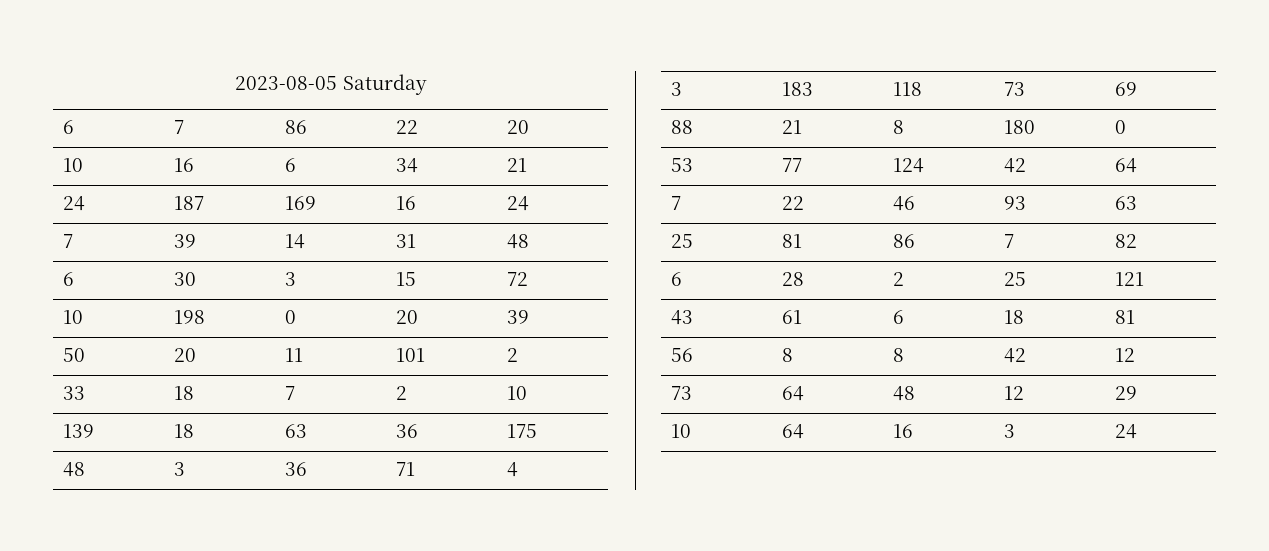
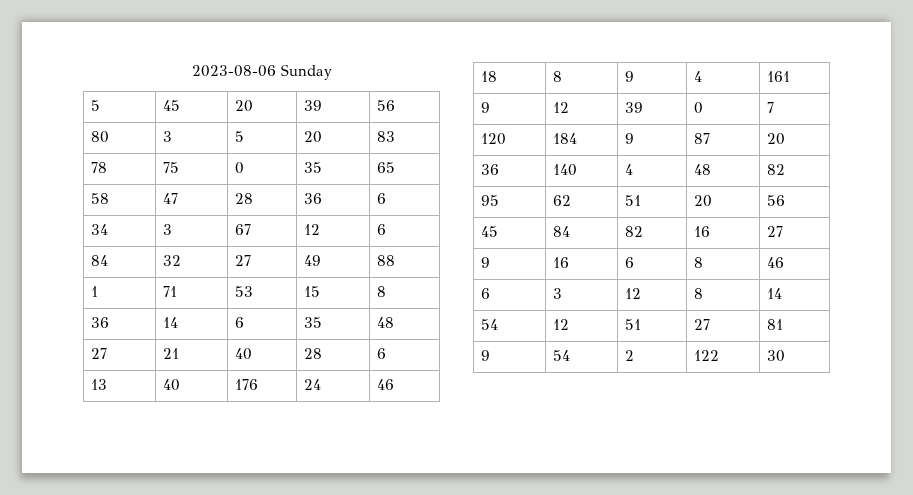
[235,74,427,95] [62,120,74,134] [173,120,184,134] [284,120,307,134] [395,120,418,134] [506,120,529,134] [62,158,83,172] [173,158,194,172] [284,158,296,172] [395,158,418,173] [506,158,527,172] [62,196,85,211] [173,196,204,210] [284,196,316,210] [395,196,416,210] [506,196,529,211] [62,234,73,248] [173,234,196,248] [284,234,305,249] [395,234,416,248] [506,234,529,249] [62,272,74,286] [173,272,196,286] [284,272,296,286] [395,272,416,286] [506,272,528,286] [62,310,83,324] [173,310,205,324] [284,310,296,324] [395,310,418,324] [506,310,529,324] [62,348,85,362] [173,348,196,362] [284,348,303,362] [395,348,425,362] [506,348,518,362] [62,386,85,400] [173,386,194,400] [284,386,295,400] [395,386,407,400] [506,386,527,400] [62,424,94,438] [173,424,194,438] [284,424,307,438] [395,424,418,438] [506,424,537,438] [62,462,85,477] [173,462,185,476] [284,462,307,476] [395,462,415,476] [506,462,518,477] [670,82,682,96] [781,82,813,96] [892,82,922,96] [1003,82,1025,96] [1114,82,1137,96] [670,120,693,134] [781,120,802,134] [892,120,904,134] [1003,120,1035,134] [1114,120,1126,134] [670,158,693,172] [781,158,802,172] [892,158,924,173] [1003,158,1026,173] [1114,158,1137,173] [670,196,681,210] [781,196,804,210] [892,196,915,211] [1003,196,1026,210] [1114,196,1137,210] [670,234,693,248] [781,234,802,248] [892,234,915,248] [1003,234,1014,248] [1114,234,1137,248] [670,272,682,286] [781,272,804,286] [892,272,904,286] [1003,272,1026,286] [1114,272,1144,286] [670,310,693,325] [781,310,802,324] [892,310,904,324] [1003,310,1024,324] [1114,310,1135,324] [670,348,693,362] [781,348,793,362] [892,348,904,362] [1003,348,1026,363] [1114,348,1135,362] [670,386,692,400] [781,386,804,401] [892,386,915,401] [1003,386,1024,400] [1114,386,1137,400] [670,424,691,438] [781,424,804,439] [892,424,913,438] [1003,424,1015,438] [1114,424,1137,439] 2023-08-05 Saturday // 6 | 7 | 86 | 22 | 20 // 10 | 16 | 6 | 34 | 21 // 24 | 187 | 169 | 16 | 24 // 7 | 39 | 14 | 31 | 48 // 6 | 30 | 3 | 15 | 72 // 10 | 198 | 0 | 20 | 39 // 50 | 20 | 11 | 101 | 2 // 33 | 18 | 7 | 2 | 10 // 139 | 18 | 63 | 36 | 175 // 48 | 3 | 36 | 71 | 4 // 3 | 183 | 118 | 73 | 69 // 88 | 21 | 8 | 180 | 0 // 53 | 77 | 124 | 42 | 64 // 7 | 22 | 46 | 93 | 63 // 25 | 81 | 86 | 7 | 82 // 6 | 28 | 2 | 25 | 121 // 43 | 61 | 6 | 18 | 81 // 56 | 8 | 8 | 42 | 12 // 73 | 64 | 48 | 12 | 29 // 10 | 64 | 16 | 3 | 24 -> [191,64,332,80] [90,100,100,111] [162,100,180,111] [234,100,253,112] [303,100,322,111] [376,100,395,111] [90,131,109,143] [162,131,172,142] [234,131,244,142] [303,131,322,143] [376,131,395,142] [90,162,107,173] [162,162,179,173] [234,162,244,174] [303,162,322,173] [376,162,395,173] [90,193,109,204] [162,193,178,204] [234,193,253,204] [303,193,322,204] [376,193,386,204] [90,224,108,235] [162,224,172,235] [234,224,251,235] [303,224,320,235] [376,224,386,235] [90,255,108,266] [162,255,181,266] [234,255,251,266] [303,255,321,266] [376,255,395,266] [90,286,98,297] [162,286,177,297] [234,286,253,297] [303,286,320,297] [376,286,386,297] [90,317,109,328] [162,317,178,328] [234,317,244,328] [303,317,322,328] [376,317,394,328] [90,348,107,359] [162,348,179,359] [234,348,252,360] [303,348,322,359] [376,348,386,359] [90,379,107,390] [162,379,180,391] [234,379,258,390] [303,379,321,390] [376,379,394,390] [480,71,497,82] [552,71,562,82] [624,71,634,82] [693,71,702,82] [766,71,790,82] [480,102,490,113] [552,102,569,113] [624,102,643,113] [693,102,703,114] [766,102,774,113] [480,133,506,145] [552,133,577,144] [624,133,634,144] [693,133,710,144] [766,133,785,145] [480,164,499,175] [552,164,577,176] [624,164,633,175] [693,164,711,175] [766,164,785,175] [480,195,499,206] [552,195,571,206] [624,195,641,206] [693,195,712,207] [766,195,785,206] [480,226,498,237] [552,226,570,237] [624,226,643,237] [693,226,710,237] [766,226,783,237] [480,257,490,268] [552,257,569,268] [624,257,634,268] [693,257,703,268] [766,257,784,268] [480,288,490,299] [552,288,562,299] [624,288,641,299] [693,288,703,299] [766,288,782,299] [480,319,498,330] [552,319,569,330] [624,319,641,330] [693,319,710,330] [766,319,783,330] [480,350,490,361] [552,350,570,361] [624,350,634,361] [693,350,719,361] [766,350,785,362] 2023-08-06 Sunday // 5 | 45 | 20 | 39 | 56 // 80 | 3 | 5 | 20 | 83 // 78 | 75 | 0 | 35 | 65 // 58 | 47 | 28 | 36 | 6 // 34 | 3 | 67 | 12 | 6 // 84 | 32 | 27 | 49 | 88 // 1 | 71 | 53 | 15 | 8 // 36 | 14 | 6 | 35 | 48 // 27 | 21 | 40 | 28 | 6 // 13 | 40 | 176 | 24 | 46 // 18 | 8 | 9 | 4 | 161 // 9 | 12 | 39 | 0 | 7 // 120 | 184 | 9 | 87 | 20 // 36 | 140 | 4 | 48 | 82 // 95 | 62 | 51 | 20 | 56 // 45 | 84 | 82 | 16 | 27 // 9 | 16 | 6 | 8 | 46 // 6 | 3 | 12 | 8 | 14 // 54 | 12 | 51 | 27 | 81 // 9 | 54 | 2 | 122 | 30

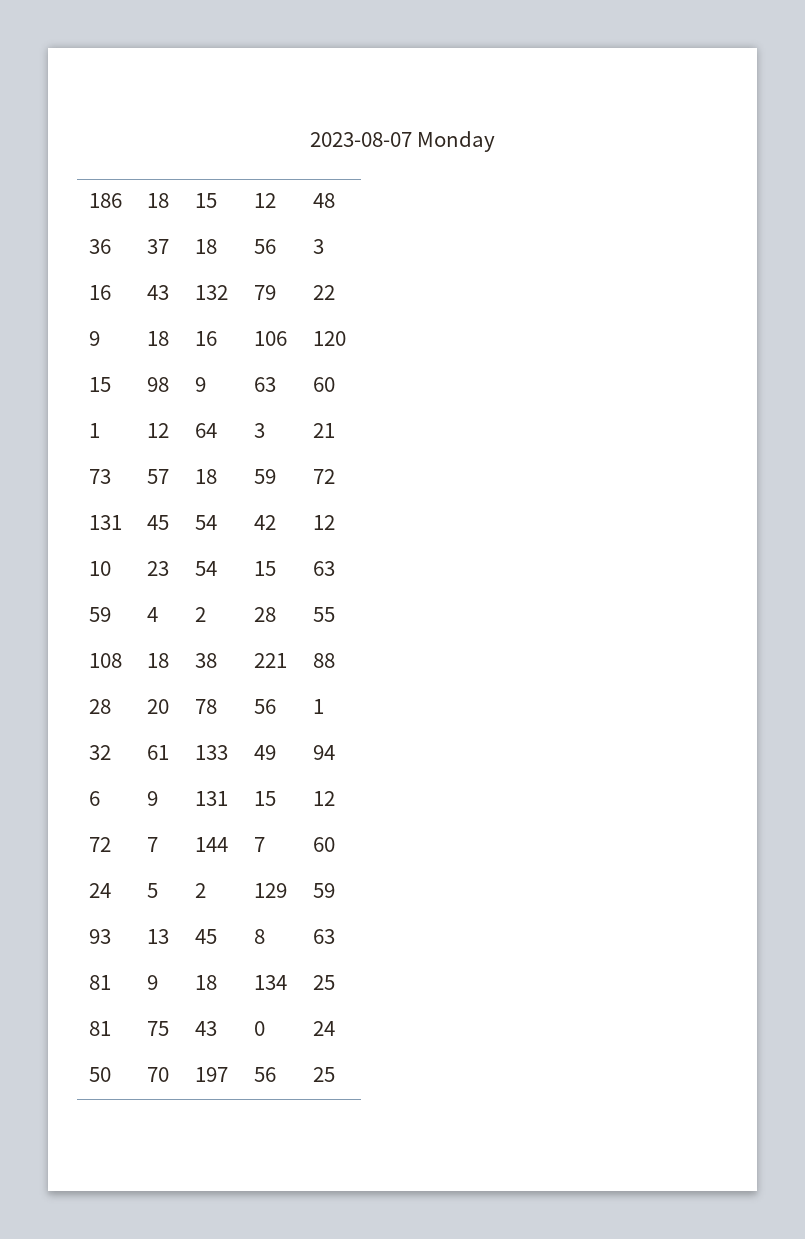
[191,64,332,80] [90,100,100,111] [162,100,180,111] [234,100,253,112] [303,100,322,111] [376,100,395,111] [90,131,109,143] [162,131,172,142] [234,131,244,142] [303,131,322,143] [376,131,395,142] [90,162,107,173] [162,162,179,173] [234,162,244,174] [303,162,322,173] [376,162,395,173] [90,193,109,204] [162,193,178,204] [234,193,253,204] [303,193,322,204] [376,193,386,204] [90,224,108,235] [162,224,172,235] [234,224,251,235] [303,224,320,235] [376,224,386,235] [90,255,108,266] [162,255,181,266] [234,255,251,266] [303,255,321,266] [376,255,395,266] [90,286,98,297] [162,286,177,297] [234,286,253,297] [303,286,320,297] [376,286,386,297] [90,317,109,328] [162,317,178,328] [234,317,244,328] [303,317,322,328] [376,317,394,328] [90,348,107,359] [162,348,179,359] [234,348,252,360] [303,348,322,359] [376,348,386,359] [90,379,107,390] [162,379,180,391] [234,379,258,390] [303,379,321,390] [376,379,394,390] [480,71,497,82] [552,71,562,82] [624,71,634,82] [693,71,702,82] [766,71,790,82] [480,102,490,113] [552,102,569,113] [624,102,643,113] [693,102,703,114] [766,102,774,113] [480,133,506,145] [552,133,577,144] [624,133,634,144] [693,133,710,144] [766,133,785,145] [480,164,499,175] [552,164,577,176] [624,164,633,175] [693,164,711,175] [766,164,785,175] [480,195,499,206] [552,195,571,206] [624,195,641,206] [693,195,712,207] [766,195,785,206] [480,226,498,237] [552,226,570,237] [624,226,643,237] [693,226,710,237] [766,226,783,237] [480,257,490,268] [552,257,569,268] [624,257,634,268] [693,257,703,268] [766,257,784,268] [480,288,490,299] [552,288,562,299] [624,288,641,299] [693,288,703,299] [766,288,782,299] [480,319,498,330] [552,319,569,330] [624,319,641,330] [693,319,710,330] [766,319,783,330] [480,350,490,361] [552,350,570,361] [624,350,634,361] [693,350,719,361] [766,350,785,362] 2023-08-06 Sunday // 5 | 45 | 20 | 39 | 56 // 80 | 3 | 5 | 20 | 83 // 78 | 75 | 0 | 35 | 65 // 58 | 47 | 28 | 36 | 6 // 34 | 3 | 67 | 12 | 6 // 84 | 32 | 27 | 49 | 88 // 1 | 71 | 53 | 15 | 8 // 36 | 14 | 6 | 35 | 48 // 27 | 21 | 40 | 28 | 6 // 13 | 40 | 176 | 24 | 46 // 18 | 8 | 9 | 4 | 161 // 9 | 12 | 39 | 0 | 7 // 120 | 184 | 9 | 87 | 20 // 36 | 140 | 4 | 48 | 82 // 95 | 62 | 51 | 20 | 56 // 45 | 84 | 82 | 16 | 27 // 9 | 16 | 6 | 8 | 46 // 6 | 3 | 12 | 8 | 14 // 54 | 12 | 51 | 27 | 81 // 9 | 54 | 2 | 122 | 30 -> [309,131,496,152] [89,193,123,208] [147,193,170,208] [195,193,218,208] [254,193,277,208] [313,193,336,208] [89,239,112,254] [147,239,170,254] [195,239,218,254] [254,239,277,254] [313,239,325,254] [89,285,112,300] [147,285,170,300] [195,285,229,300] [254,285,277,300] [313,285,336,300] [89,331,101,346] [147,331,170,346] [195,331,218,346] [254,331,288,346] [313,331,347,346] [89,377,112,392] [147,377,170,392] [195,377,207,392] [254,377,277,392] [313,377,336,392] [89,423,101,438] [147,423,170,438] [195,423,218,438] [254,423,266,438] [313,423,336,438] [89,469,112,484] [147,469,170,484] [195,469,218,484] [254,469,277,484] [313,469,336,484] [89,515,123,530] [147,515,170,530] [195,515,218,530] [254,515,277,530] [313,515,336,530] [89,561,112,576] [147,561,170,576] [195,561,218,576] [254,561,277,576] [313,561,336,576] [89,607,112,622] [147,607,159,622] [195,607,207,622] [254,607,277,622] [313,607,336,622] [89,653,123,668] [147,653,170,668] [195,653,218,668] [254,653,288,668] [313,653,336,668] [89,699,112,714] [147,699,170,714] [195,699,218,714] [254,699,277,714] [313,699,325,714] [89,745,112,760] [147,745,170,760] [195,745,229,760] [254,745,277,760] [313,745,336,760] [89,791,101,806] [147,791,159,806] [195,791,229,806] [254,791,277,806] [313,791,336,806] [89,837,112,852] [147,837,159,852] [195,837,229,852] [254,837,266,852] [313,837,336,852] [89,883,112,898] [147,883,159,898] [195,883,207,898] [254,883,288,898] [313,883,336,898] [89,929,112,944] [147,929,170,944] [195,929,218,944] [254,929,266,944] [313,929,336,944] [89,975,112,990] [147,975,159,990] [195,975,218,990] [254,975,288,990] [313,975,336,990] [89,1021,112,1036] [147,1021,170,1036] [195,1021,218,1036] [254,1021,266,1036] [313,1021,336,1036] [89,1067,112,1082] [147,1067,170,1082] [195,1067,229,1082] [254,1067,277,1082] [313,1067,336,1082] 2023-08-07 Monday // 186 | 18 | 15 | 12 | 48 // 36 | 37 | 18 | 56 | 3 // 16 | 43 | 132 | 79 | 22 // 9 | 18 | 16 | 106 | 120 // 15 | 98 | 9 | 63 | 60 // 1 | 12 | 64 | 3 | 21 // 73 | 57 | 18 | 59 | 72 // 131 | 45 | 54 | 42 | 12 // 10 | 23 | 54 | 15 | 63 // 59 | 4 | 2 | 28 | 55 // 108 | 18 | 38 | 221 | 88 // 28 | 20 | 78 | 56 | 1 // 32 | 61 | 133 | 49 | 94 // 6 | 9 | 131 | 15 | 12 // 72 | 7 | 144 | 7 | 60 // 24 | 5 | 2 | 129 | 59 // 93 | 13 | 45 | 8 | 63 // 81 | 9 | 18 | 134 | 25 // 81 | 75 | 43 | 0 | 24 // 50 | 70 | 197 | 56 | 25

